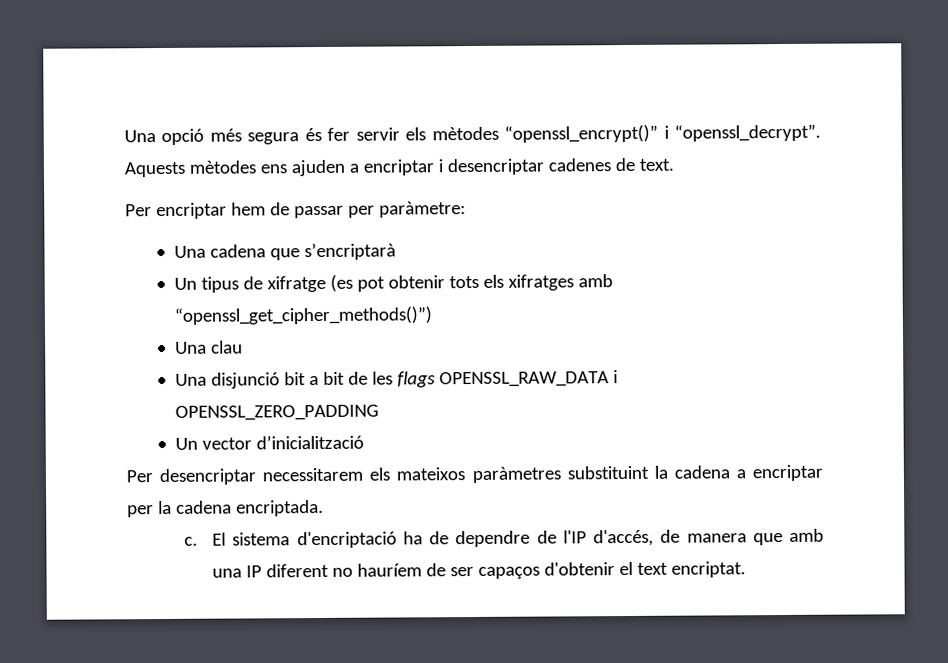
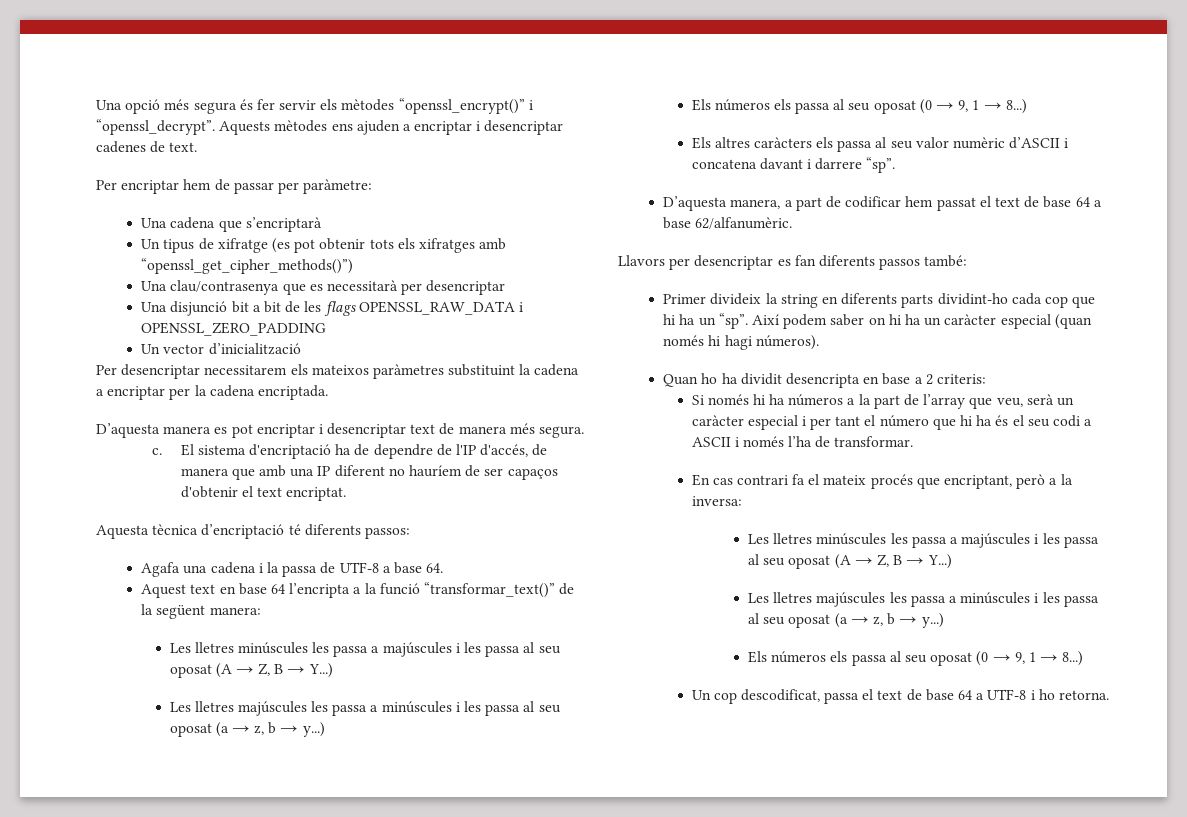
[210,340,243,354] clau -> [170,280,506,295] clau/contrasenya que es necessitarà per desencriptar
(324, 508) none -> [96,423,585,438] // D’aquesta manera es pot encriptar i desencriptar text de manera més segura.
(747, 569) none -> [96,524,410,539] [141,562,444,577] [141,582,575,598] [141,604,261,619] [169,642,561,657] [169,663,333,678] [169,701,561,716] [169,722,325,737] [691,99,1027,114] [691,137,1069,152] [691,157,896,173] [663,196,1102,211] [663,217,793,229] [618,255,968,270] [663,293,1096,308] [663,313,1092,329] [663,335,819,350] [663,373,986,388] [691,394,1074,409] [691,415,1093,430] [691,436,914,448] [691,474,1073,489] [691,496,742,506] [748,533,1099,548] [748,554,952,569] [748,592,1099,607] [748,613,944,628] [748,651,1084,666] [691,689,1109,704] // Aquesta tècnica d’encriptació té diferents passos: // Agafa una cadena i la passa de UTF-8 a base 64. // Aquest text en base 64 l’encripta a la funció “transformar_text()” de la següent manera: // Les lletres minúscules les passa a majúscules i les passa al seu oposat (A → Z, B → Y...) // Les lletres majúscules les passa a minúscules i les passa al seu oposat (a → z, b → y...) // Els números els passa al seu oposat (0 → 9, 1 → 8...) // Els altres caràcters els passa al seu valor numèric d’ASCII i concatena davant i darrere “sp”. // D’aquesta manera, a part de codificar hem passat el text de base 64 a base 62/alfanumèric. // Llavors per desencriptar es fan diferents passos també: // Primer divideix la string en diferents parts dividint-ho cada cop que hi ha un “sp”. Així podem saber on hi ha un caràcter especial (quan només hi hagi números). // Quan ho ha dividit desencripta en base a 2 criteris: // Si només hi ha números a la part de l’array que veu, serà un caràcter especial i per tant el número que hi ha és el seu codi a ASCII i només l’ha de transformar. // En cas contrari fa el mateix procés que encriptant, però a la inversa: // Les lletres minúscules les passa a majúscules i les passa al seu oposat (A → Z, B → Y...) // Les lletres majúscules les passa a minúscules i les passa al seu oposat (a → z, b → y...) // Els números els passa al seu oposat (0 → 9, 1 → 8...) // Un cop descodificat, passa el text de base 64 a UTF-8 i ho retorna.

